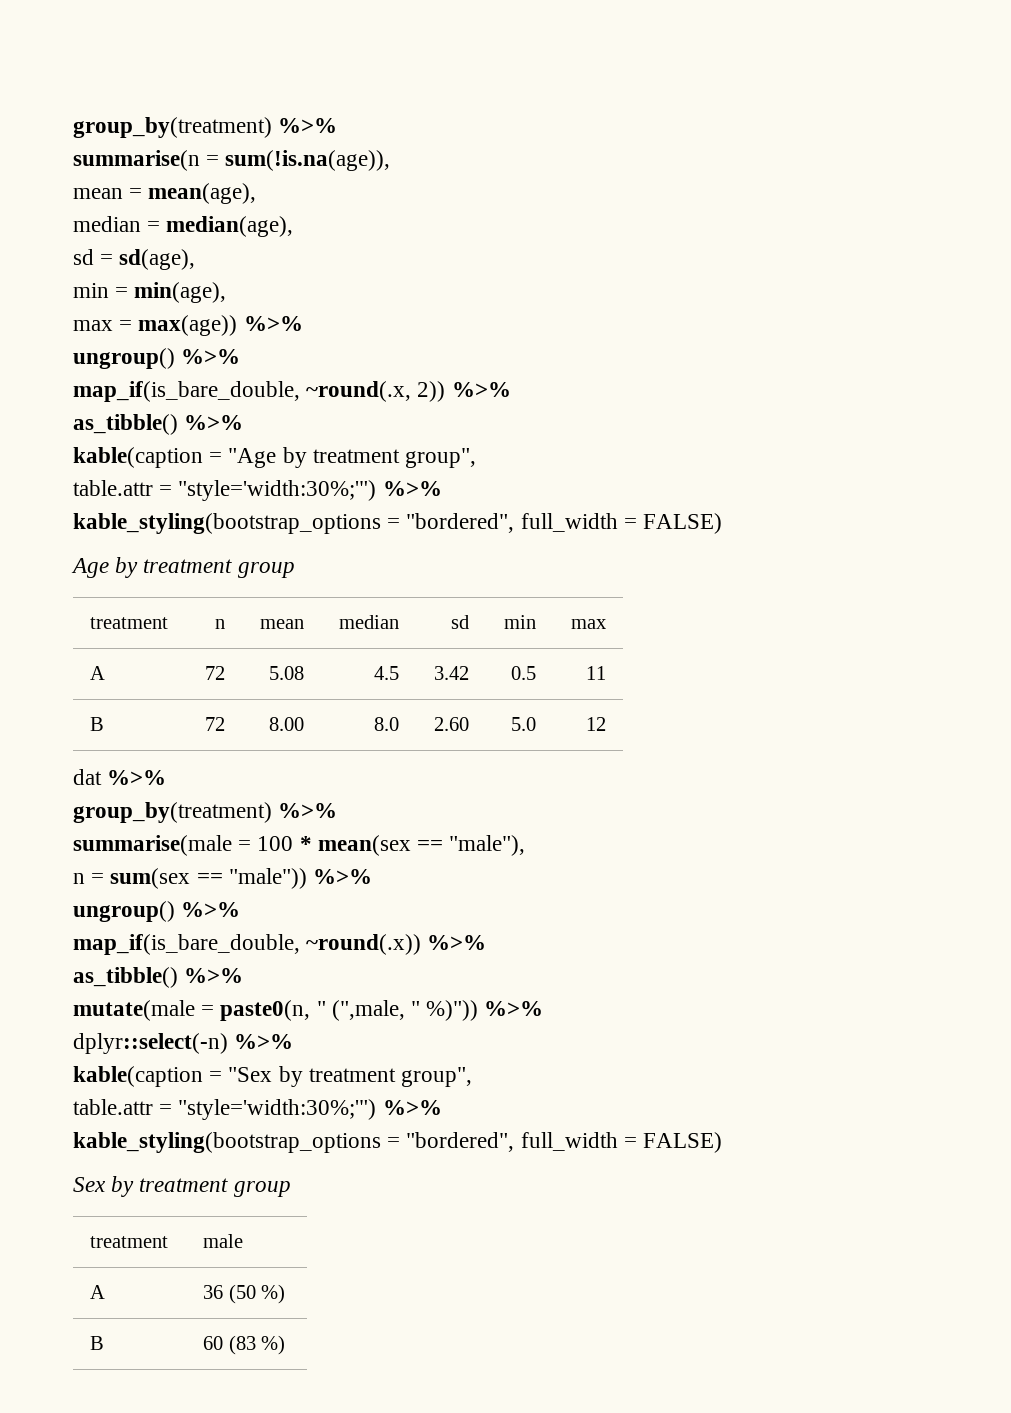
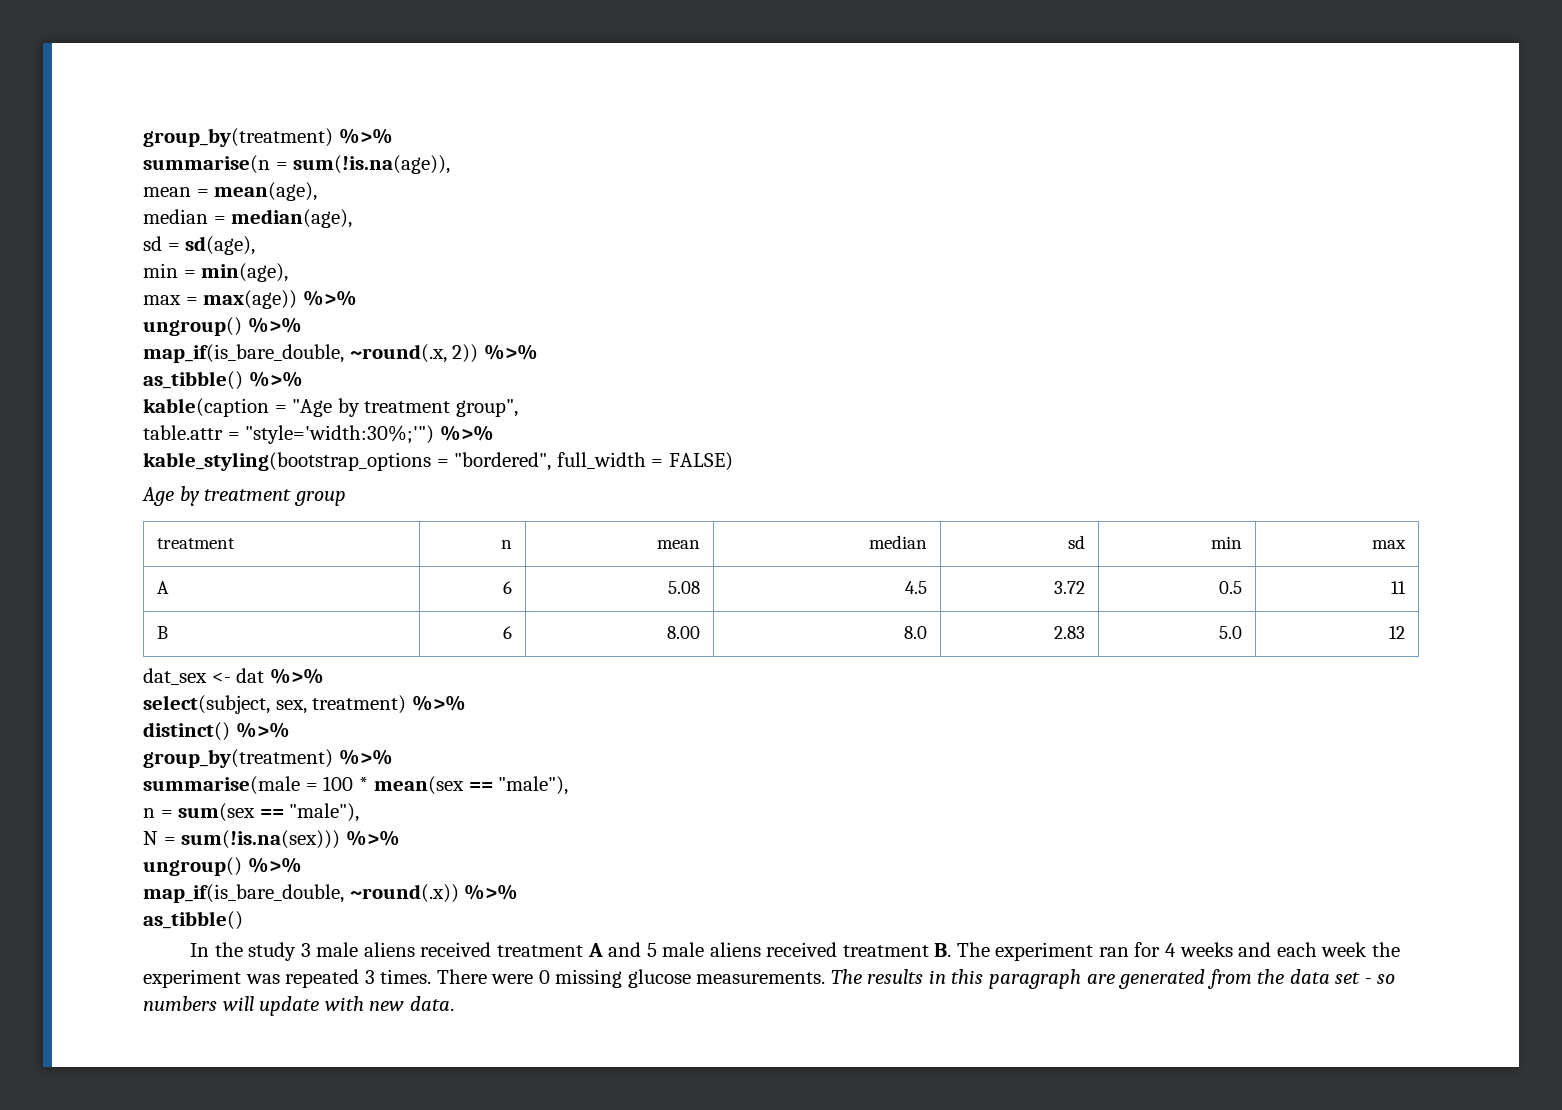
[204,666,225,680] 72 -> [502,581,512,594] 6
[433,666,469,680] 3.42 -> [1053,581,1085,594] 3.72
[204,717,225,731] 72 -> [502,626,512,639] 6
[433,717,469,731] 2.60 -> [1053,626,1085,639] 2.83
(606, 724) none -> [143,668,231,685] dat_sex <-
(167, 777) none -> [143,695,466,714] [143,722,290,741] // select(subject, sex, treatment) %>% // distinct() %>%
[228,868,307,889] "male")) -> [289,803,360,822] [143,830,341,849] "male"), // N = sum(!is.na(sex)))
[184,968,244,983] [73,1000,544,1021] [73,1033,294,1054] [73,1066,473,1087] [73,1099,442,1120] [73,1132,723,1153] [73,1176,291,1197] [90,1236,169,1248] [203,1234,244,1248] [90,1285,106,1299] [203,1284,286,1304] [90,1336,105,1350] [203,1335,286,1355] %>% // mutate(male = paste0(n, " (",male, " %)")) %>% // dplyr::select(-n) %>% // kable(caption = "Sex by treatment group", // table.attr = "style='width:30%;'") %>% // kable_styling(bootstrap_options = "bordered", full_width = FALSE) // Sex by treatment group // treatment | male // A | 36 (50 %) // B | 60 (83 %) -> [190,942,1400,961] [143,969,1396,989] [143,996,454,1016] // In the study 3 male aliens received treatment A and 5 male aliens received treatment B. The experiment ran for 4 weeks and each week the experiment was repeated 3 times. There were 0 missing glucose measurements. The results in this paragraph are generated from the data set - so numbers will update with new data.

